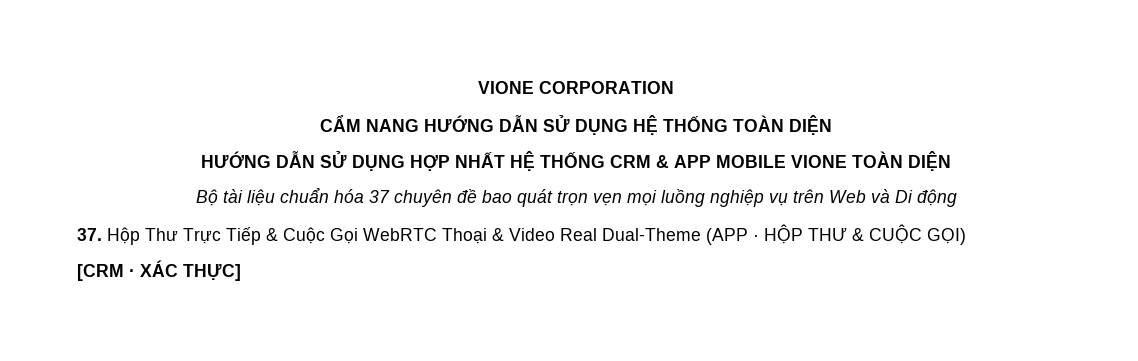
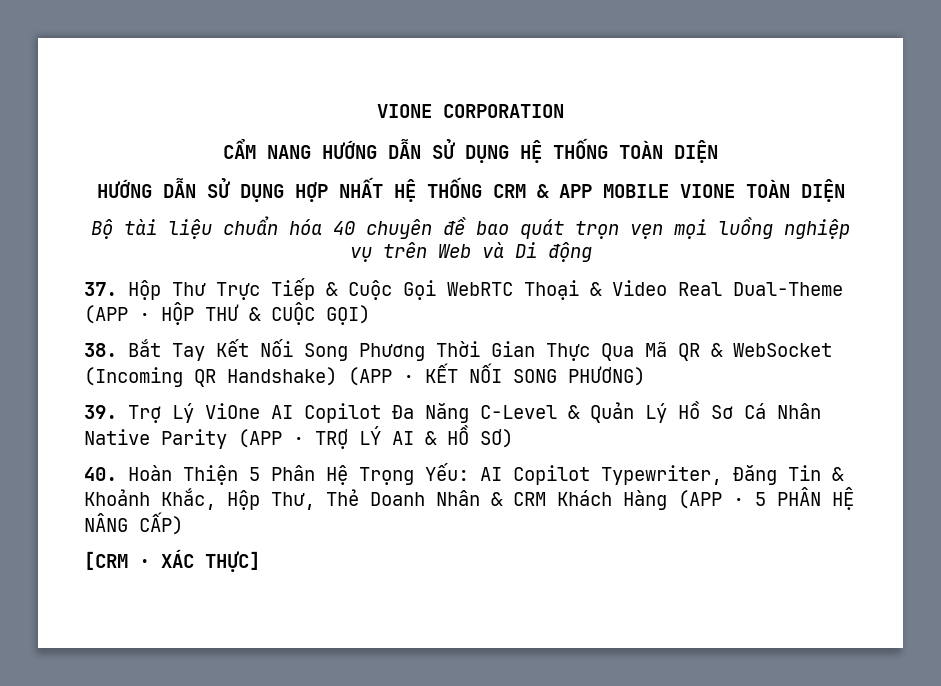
[368,190,390,203] 37 -> [333,221,355,235] 40
(966, 236) none -> [84,339,832,361] [84,363,645,387] [84,401,821,423] [84,425,513,449] [84,463,844,485] [84,487,854,510] [84,512,183,535] // 38. Bắt Tay Kết Nối Song Phương Thời Gian Thực Qua Mã QR & WebSocket (Incoming QR Handshake) (APP · KẾT NỐI SONG PHƯƠNG) // 39. Trợ Lý ViOne AI Copilot Đa Năng C-Level & Quản Lý Hồ Sơ Cá Nhân Native Parity (APP · TRỢ LÝ AI & HỒ SƠ) // 40. Hoàn Thiện 5 Phân Hệ Trọng Yếu: AI Copilot Typewriter, Đăng Tin & Khoảnh Khắc, Hộp Thư, Thẻ Doanh Nhân & CRM Khách Hàng (APP · 5 PHÂN HỆ NÂNG CẤP)

